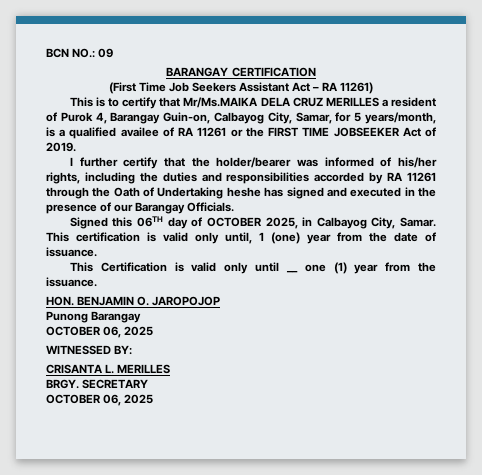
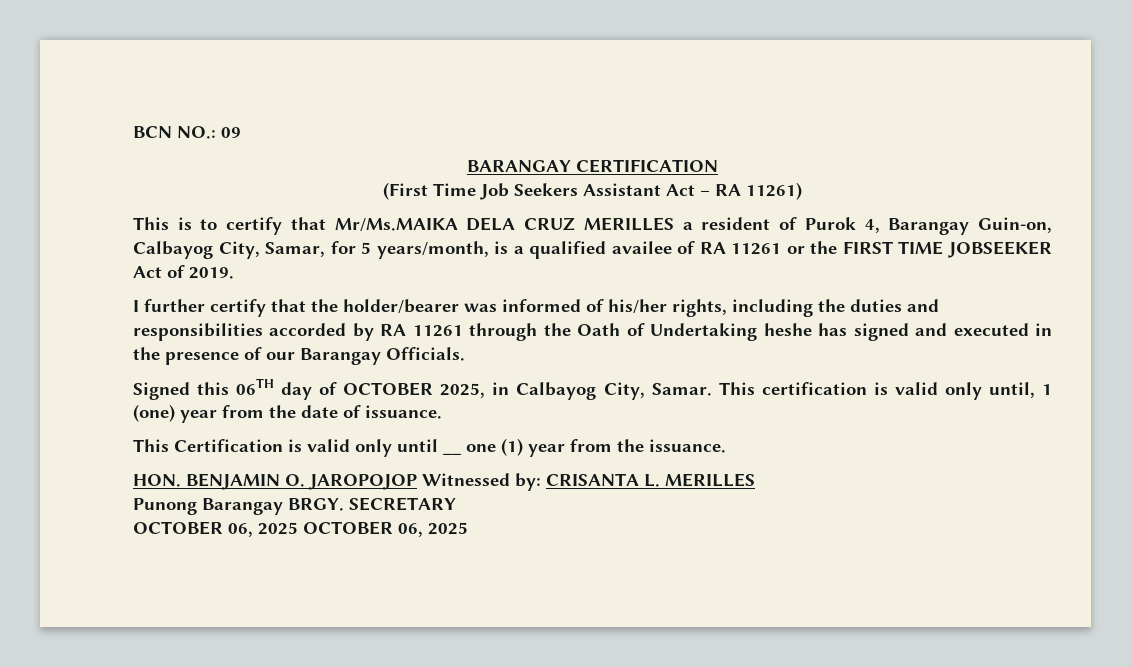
[46,311,142,323] [46,326,154,338] [46,345,133,355] // Punong Barangay // OCTOBER 06, 2025 // WITNESSED BY: // -> [422,473,541,491] Witnessed by:
(171, 369) none -> [133,498,283,515] Punong Barangay
(154, 399) none -> [303,521,468,537] OCTOBER 06, 2025

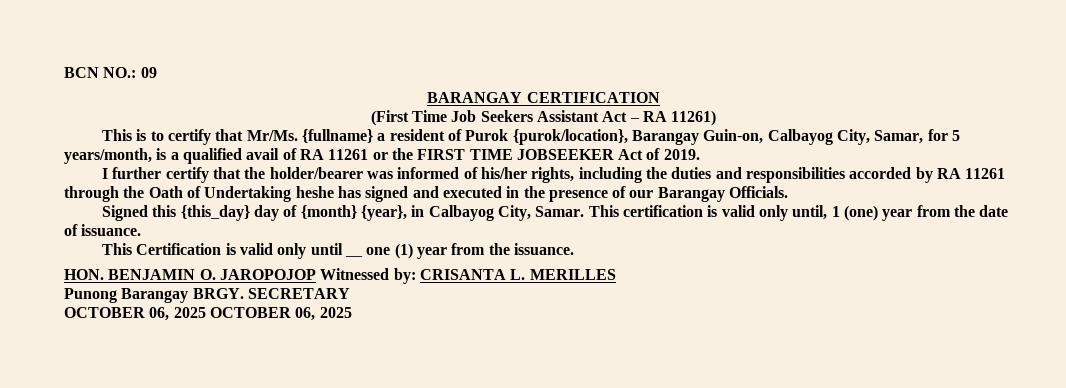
[334,217,674,232] Mr/Ms.MAIKA DELA CRUZ MERILLES -> [246,129,374,143] Mr/Ms. {fullname}
[864,219,880,233] 4, -> [512,129,628,145] {purok/location},
[611,241,672,254] availee -> [246,148,280,160] avail
[236,378,275,395] 06TH -> [180,205,250,221] {this_day}
[343,382,486,398] OCTOBER 2025, -> [300,205,408,221] {month} {year},

